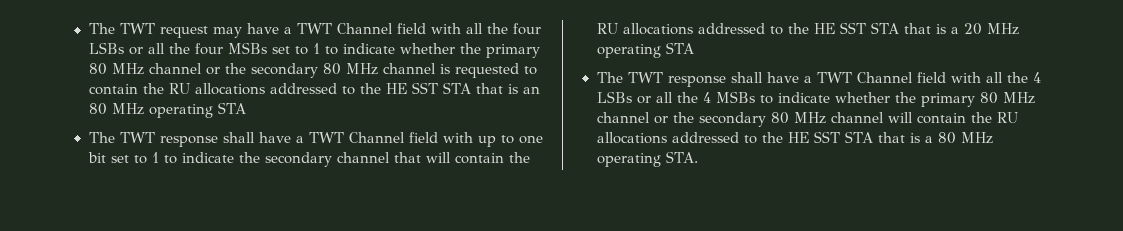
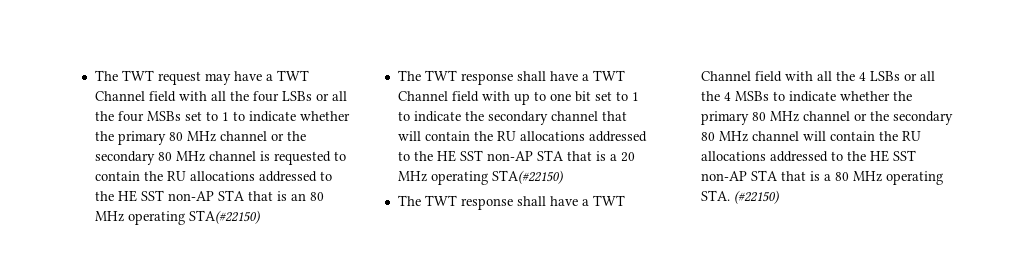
(438, 88) none -> [167,191,214,201] non-AP
[217,102,247,114] STA -> [188,210,260,224] STA(#22150)
(866, 28) none -> [486,151,533,161] non-AP
[665,42,695,54] STA -> [491,170,563,184] STA(#22150)
(840, 137) none -> [700,171,747,181] non-AP
(699, 157) none -> [733,190,779,204] (#22150)

